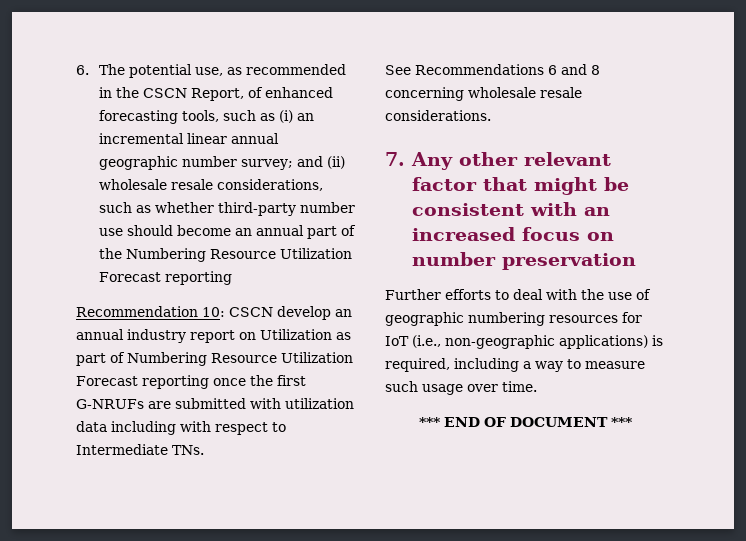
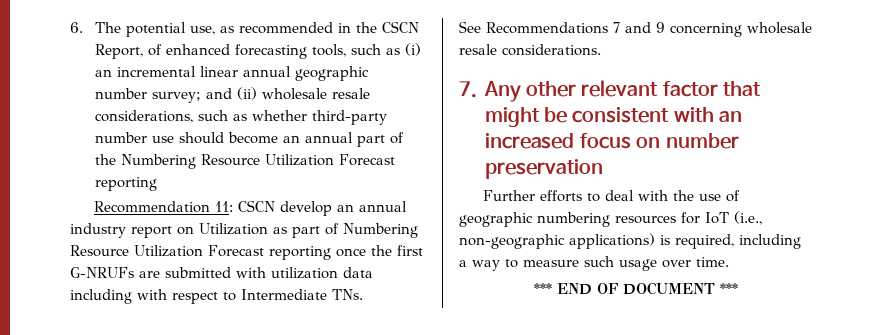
[202,307,225,317] 10: -> [214,201,233,212] 11:
[548,64,600,75] 6 and 8 -> [613,22,665,33] 7 and 9

